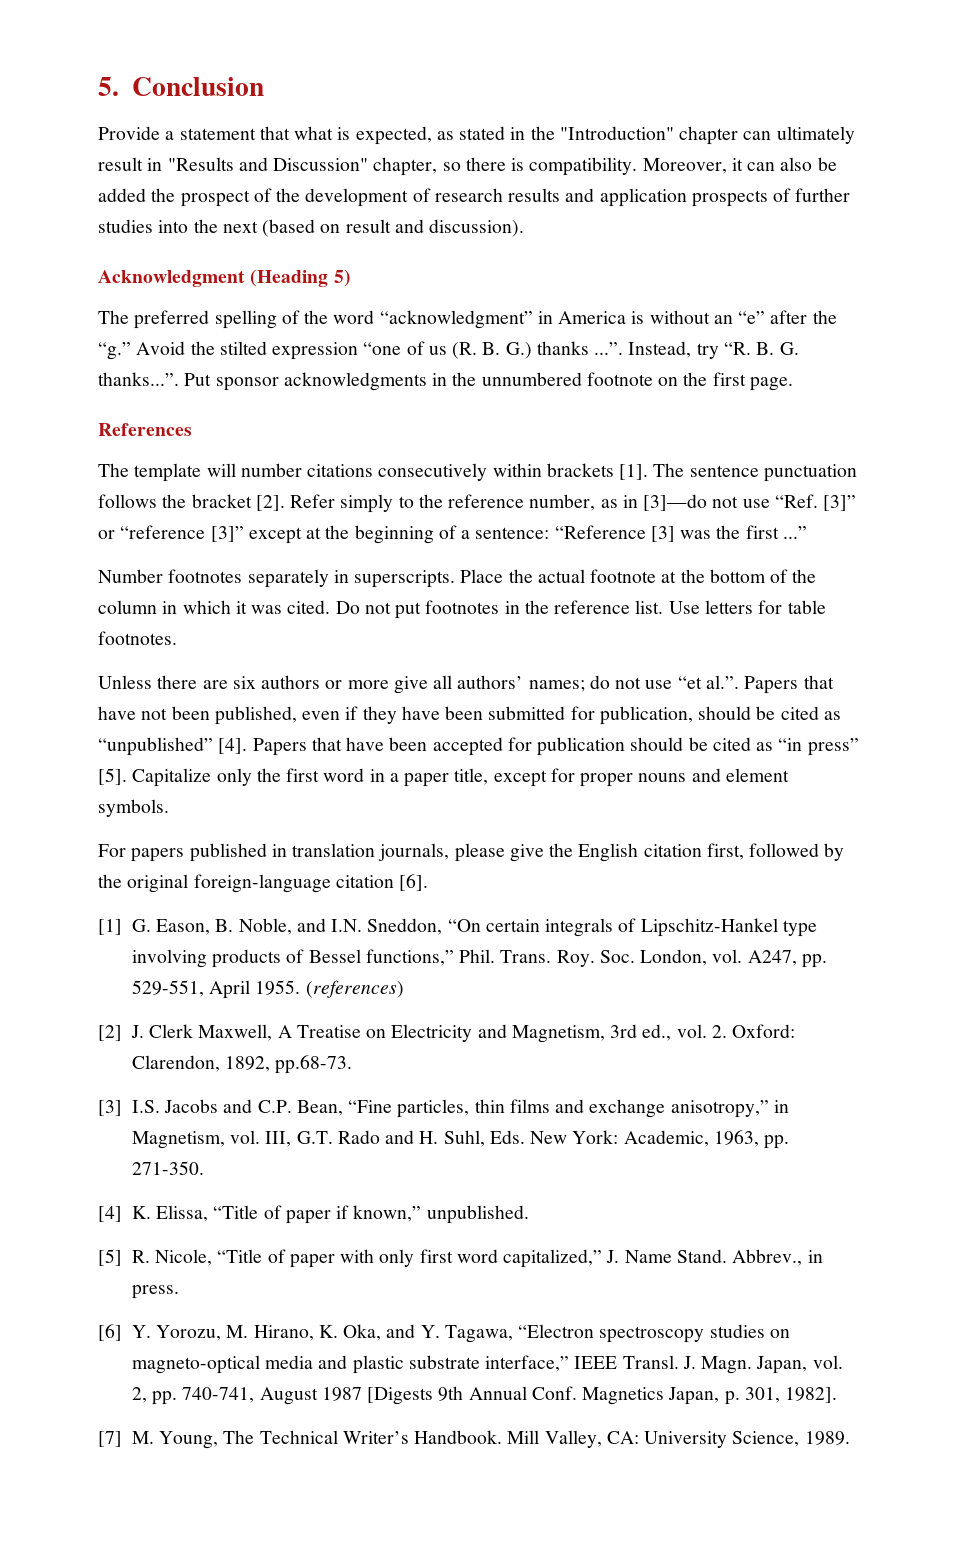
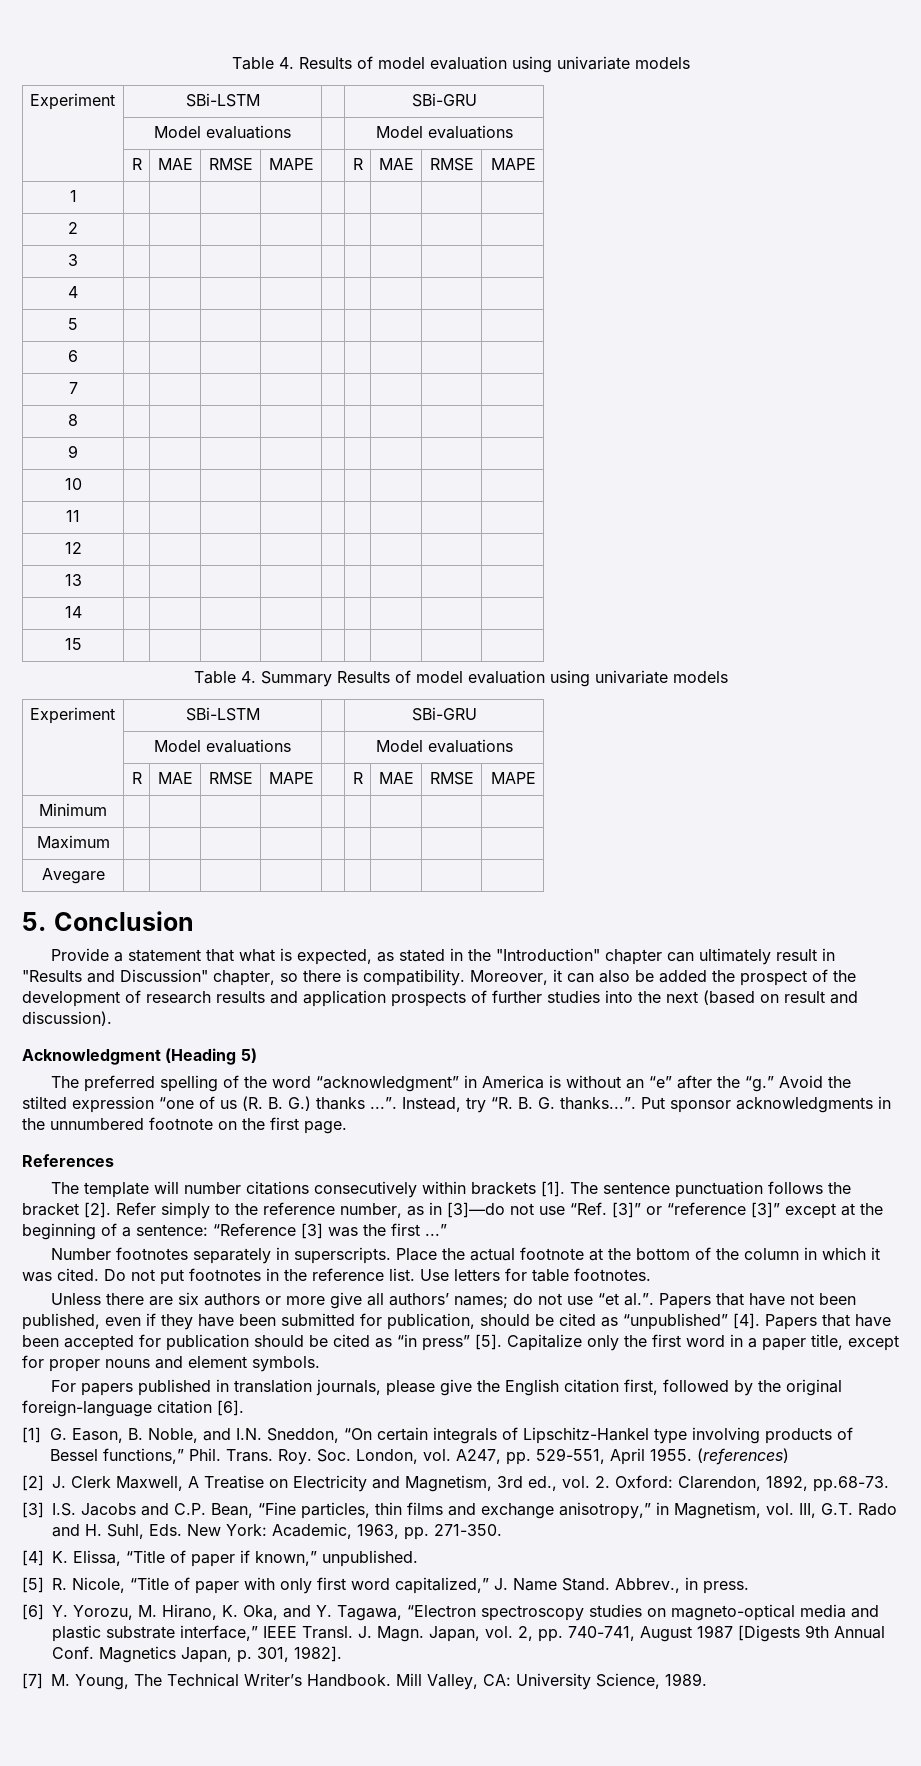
(98, 86) none -> [231,56,690,73] [29,93,115,110] [185,93,260,107] [411,93,477,107] [154,125,291,139] [375,125,513,139] [132,158,143,170] [158,158,194,170] [209,158,254,171] [269,158,315,170] [353,158,364,170] [379,158,415,170] [430,158,475,171] [491,158,537,170] [69,190,77,202] [68,222,78,234] [68,254,78,266] [68,286,78,298] [68,318,78,330] [68,350,78,362] [68,382,78,394] [68,414,78,426] [68,445,78,458] [64,478,82,490] [66,510,80,522] [64,542,82,554] [64,574,82,586] [64,606,82,618] [64,638,82,650] [193,670,728,687] [29,707,115,724] [185,707,260,721] [411,707,477,721] [154,739,291,753] [375,739,513,753] [132,772,143,784] [158,772,194,784] [209,772,254,785] [269,772,315,784] [353,772,364,784] [379,772,415,784] [430,772,475,785] [491,772,537,784] [39,803,107,816] [36,835,110,849] [41,868,105,884] Table 4. Results of model evaluation using univariate models // Experiment | SBi-LSTM | | SBi-GRU // | Model evaluations | | Model evaluations // | R | MAE | RMSE | MAPE | | R | MAE | RMSE | MAPE // 1 | | | | | | | | | // 2 | | | | | | | | | // 3 | | | | | | | | | // 4 | | | | | | | | | // 5 | | | | | | | | | // 6 | | | | | | | | | // 7 | | | | | | | | | // 8 | | | | | | | | | // 9 | | | | | | | | | // 10 | | | | | | | | | // 11 | | | | | | | | | // 12 | | | | | | | | | // 13 | | | | | | | | | // 14 | | | | | | | | | // 15 | | | | | | | | | // Table 4. Summary Results of model evaluation using univariate models // Experiment | SBi-LSTM | | SBi-GRU // | Model evaluations | | Model evaluations // | R | MAE | RMSE | MAPE | | R | MAE | RMSE | MAPE // Minimum | | | | | | | | | // Maximum | | | | | | | | | // Avegare | | | | | | | | | //

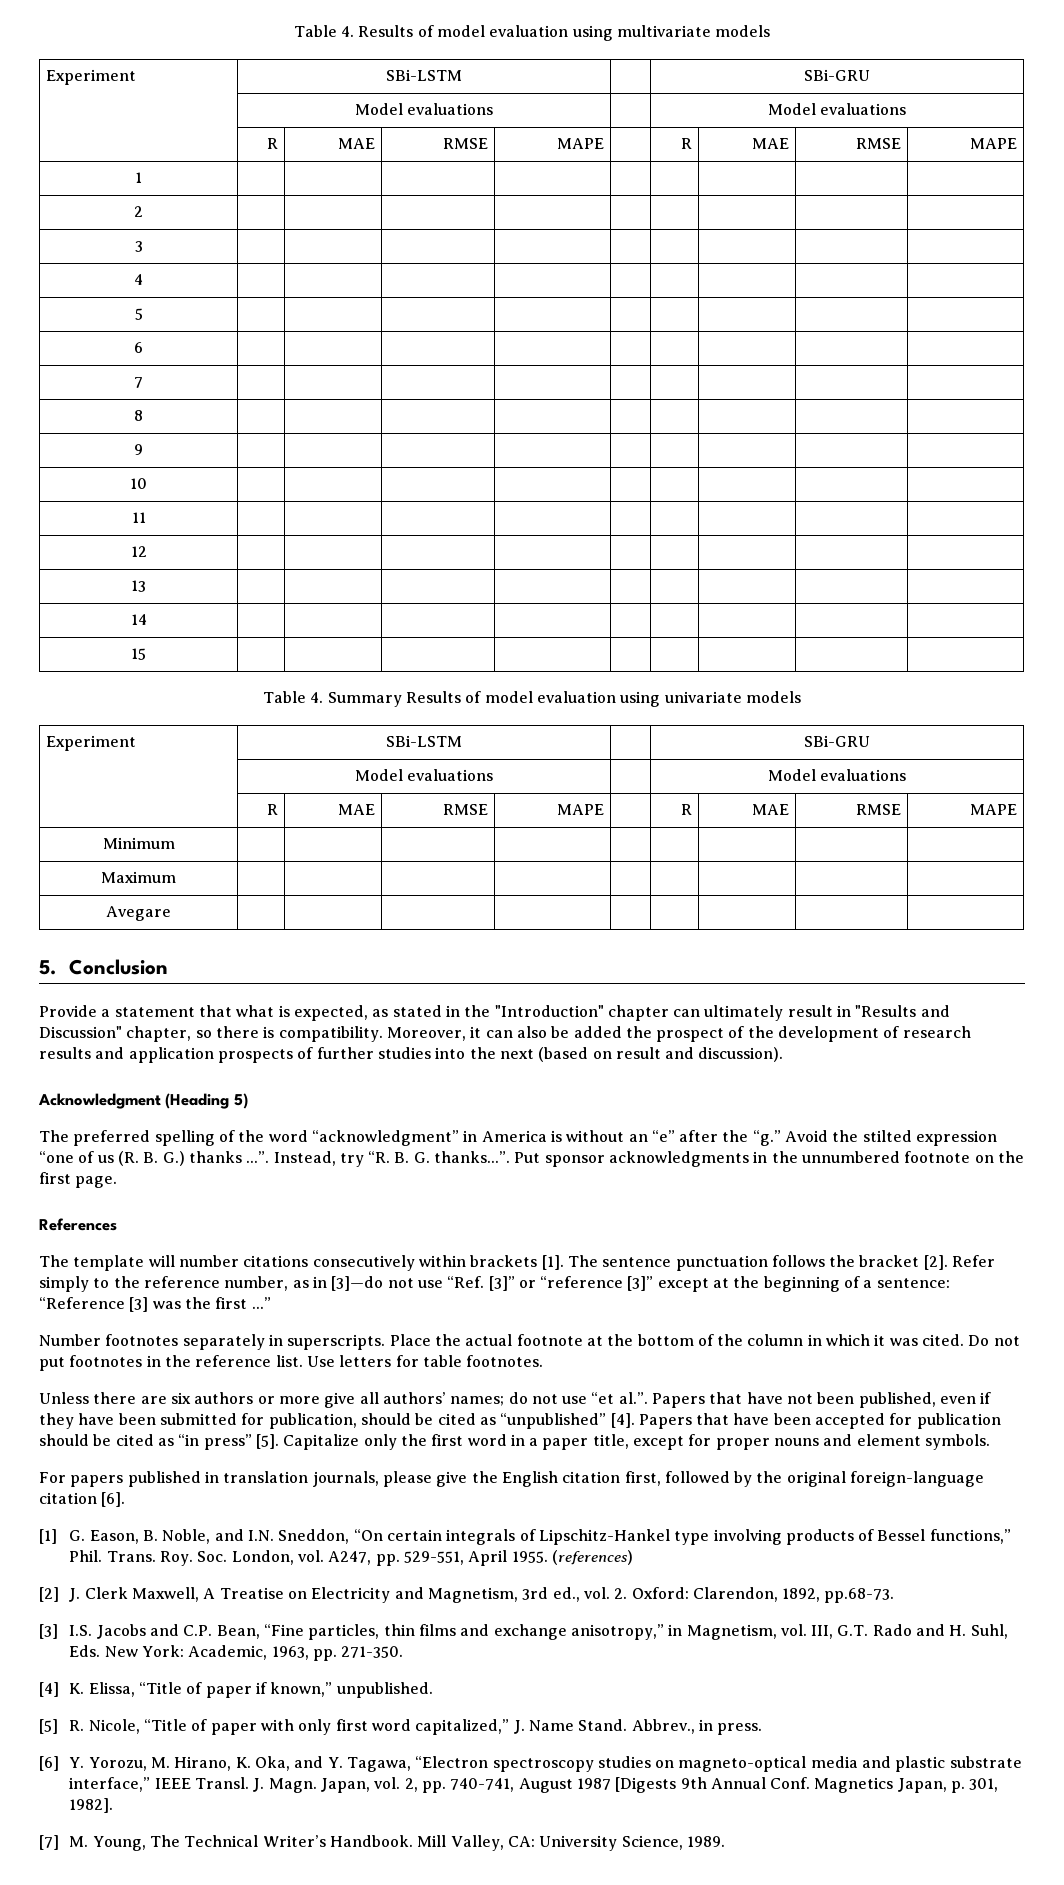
[556,56,630,70] univariate -> [616,25,711,37] multivariate

